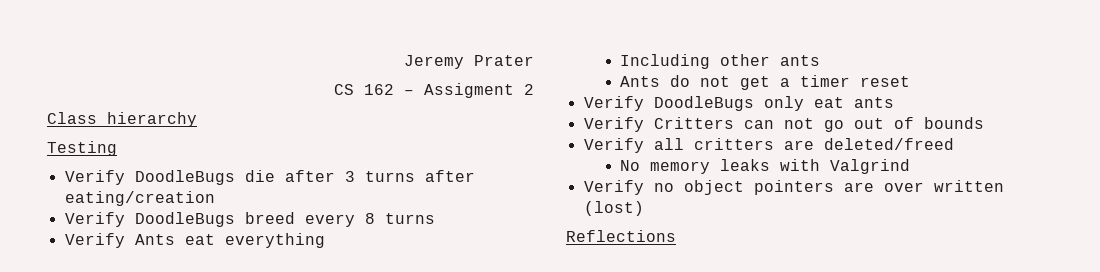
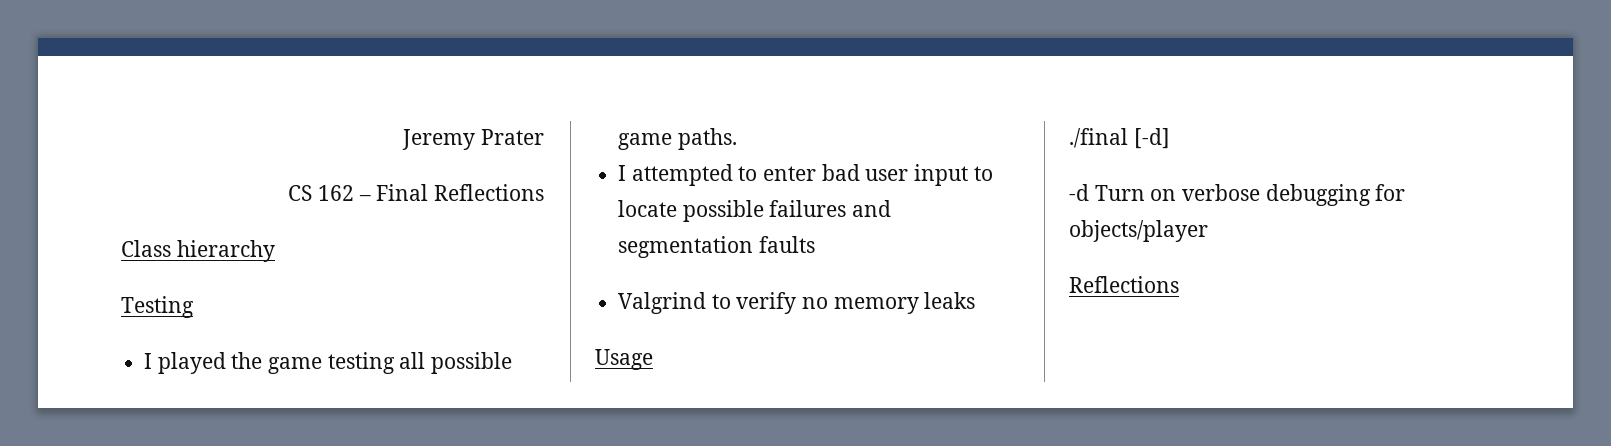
[424,83,534,98] Assigment 2 -> [376,184,544,201] Final Reflections
[64,170,475,185] [64,191,215,206] [64,212,435,227] [64,233,325,248] [619,54,820,69] [619,75,910,90] [583,96,894,111] [583,117,984,132] [583,138,954,153] [619,159,910,174] [583,180,1004,195] [583,201,644,216] Verify DoodleBugs die after 3 turns after eating/creation // Verify DoodleBugs breed every 8 turns // Verify Ants eat everything // Including other ants // Ants do not get a timer reset // Verify DoodleBugs only eat ants // Verify Critters can not go out of bounds // Verify all critters are deleted/freed // No memory leaks with Valgrind // Verify no object pointers are over written (lost) -> [144,352,513,374] [618,128,737,150] [618,164,993,186] [618,200,892,222] [618,236,815,258] [618,292,976,314] [595,349,653,370] [1069,128,1170,149] [1069,184,1406,206] [1069,220,1208,242] I played the game testing all possible game paths. // I attempted to enter bad user input to locate possible failures and segmentation faults // Valgrind to verify no memory leaks // Usage // ./final [-d] // -d Turn on verbose debugging for objects/player

